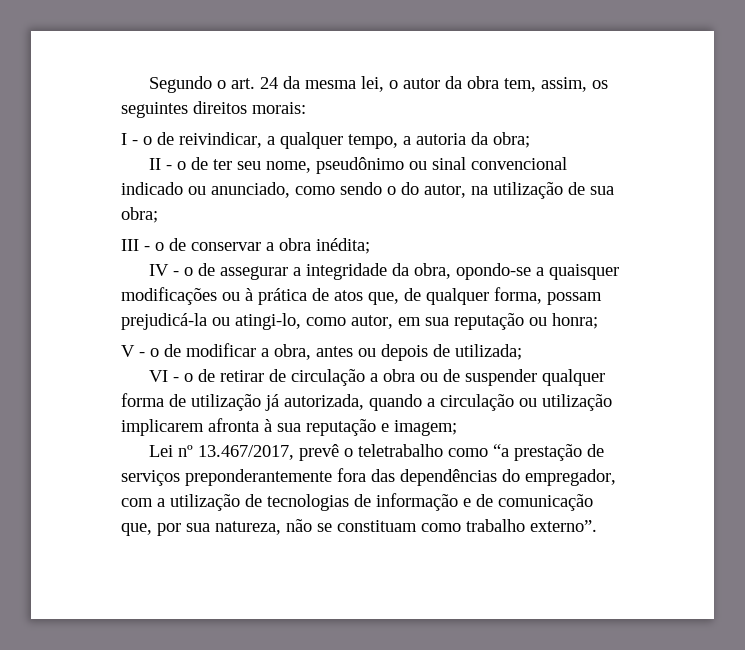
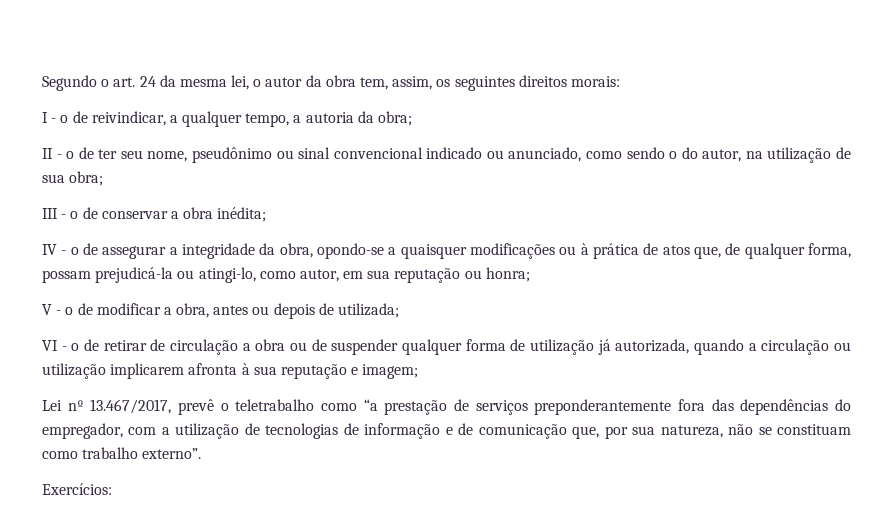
(597, 526) none -> [42,483,112,495] // Exercícios:

